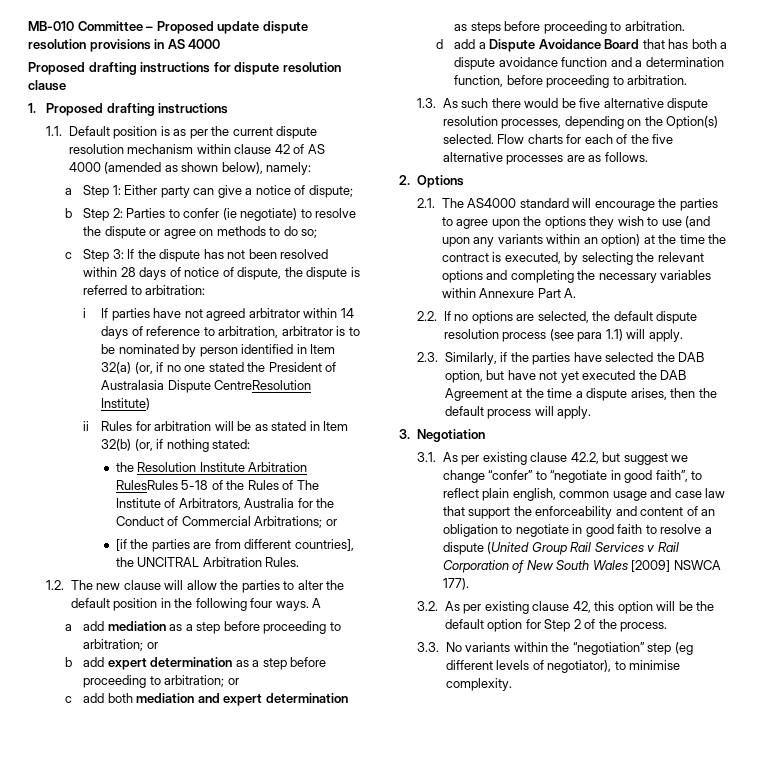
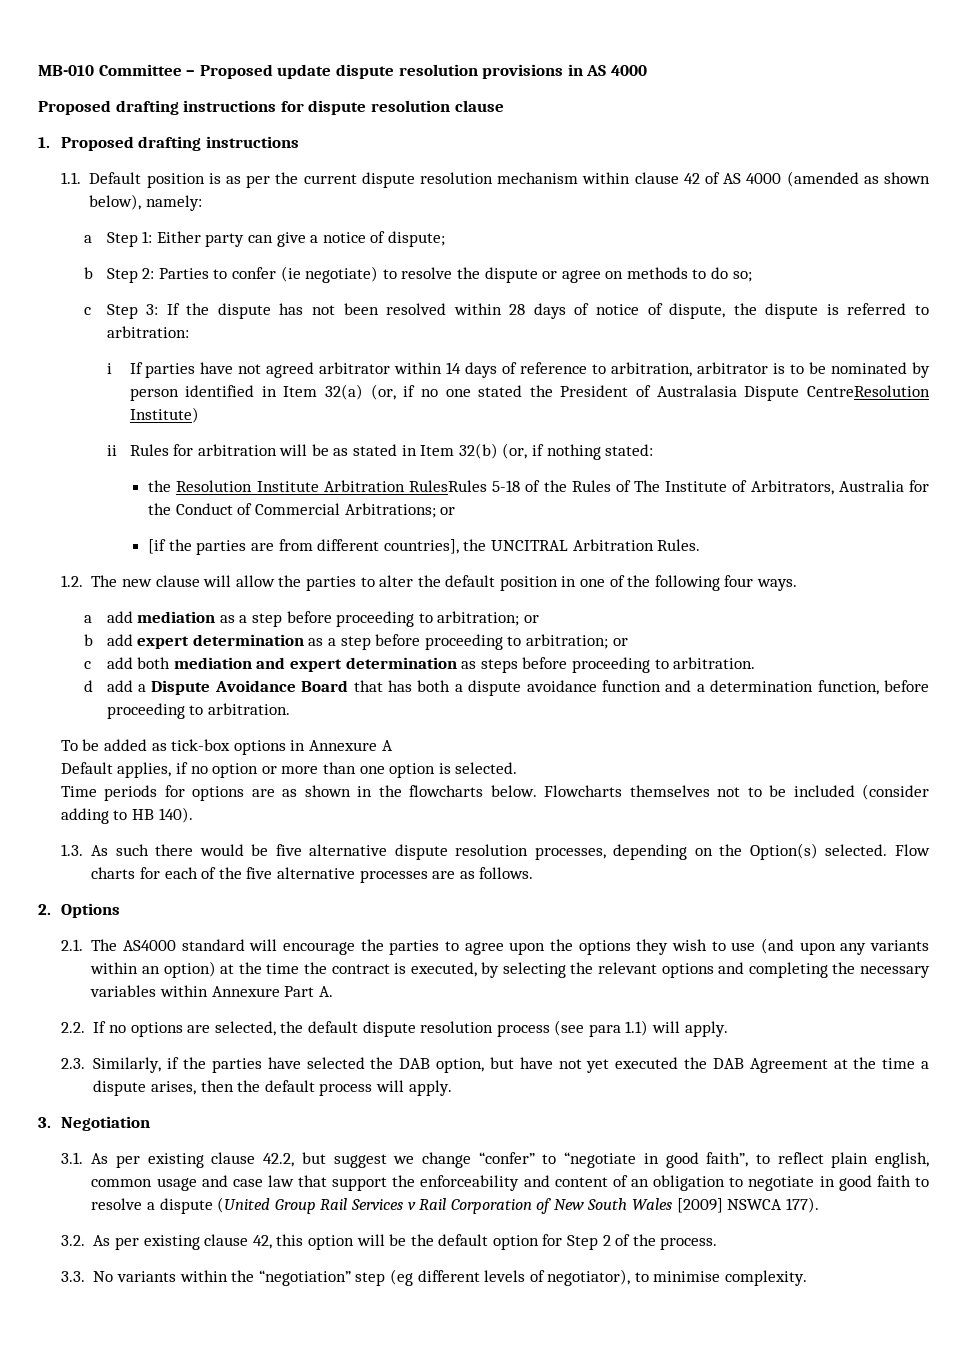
(171, 603) none -> [580,575,625,587] one of
[312,598,322,608] A -> (797, 585) none
(688, 80) none -> [60,739,393,755] [60,762,518,778] [60,784,930,801] [60,807,193,824] // To be added as tick-box options in Annexure A // Default applies, if no option or more than one option is selected. // Time periods for options are as shown in the flowcharts below. Flowcharts themselves not to be included (consider adding to HB 140).

